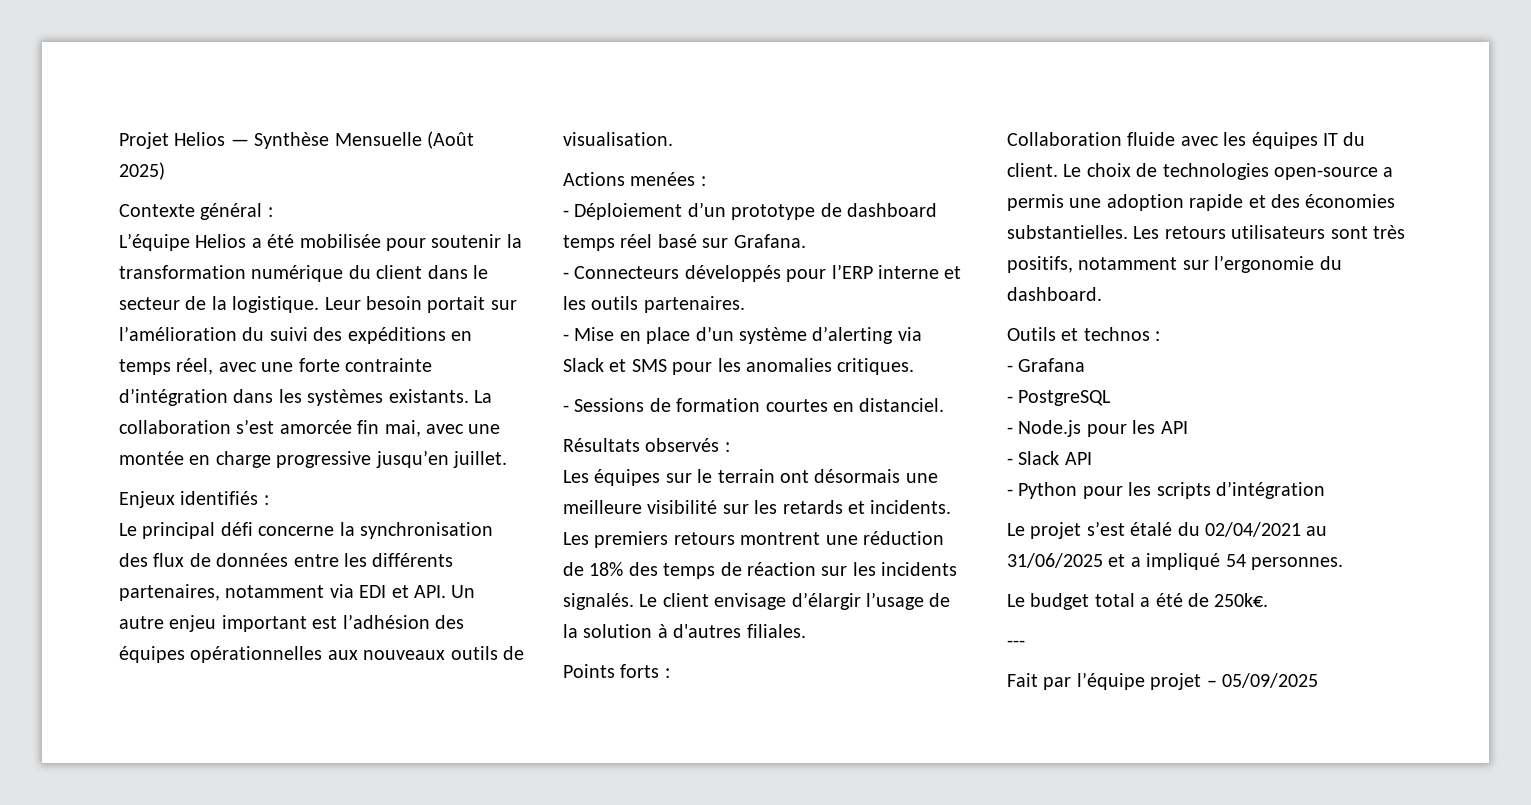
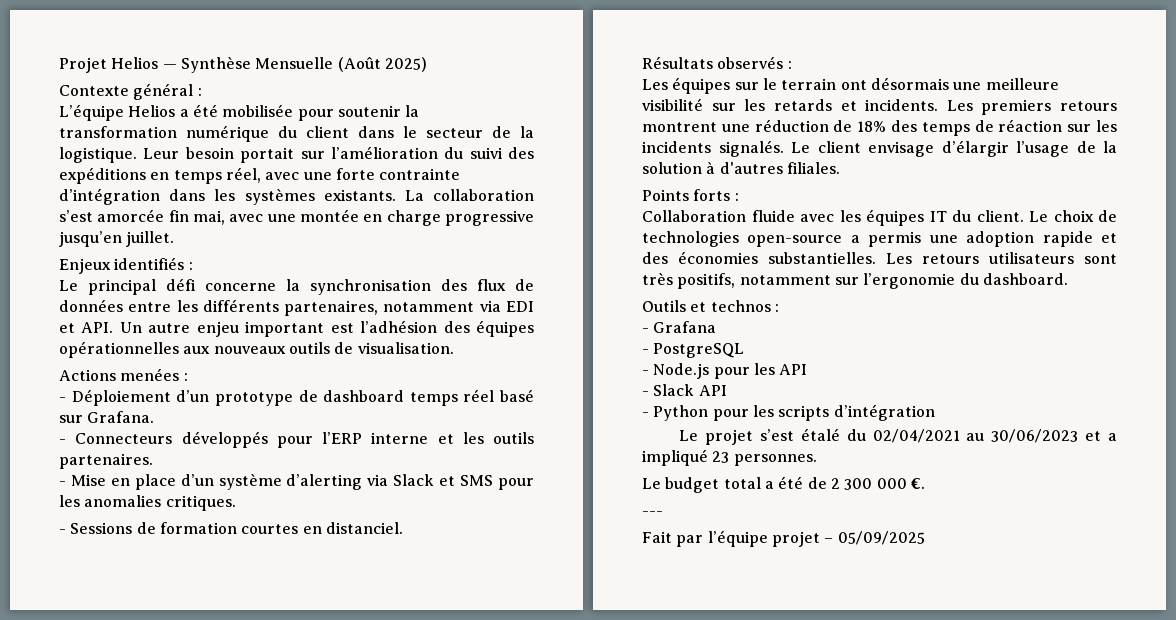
[1007,553,1103,568] 31/06/2025 -> [991,429,1079,443] 30/06/2023
[1225,554,1246,567] 54 -> [712,451,730,463] 23
[1214,593,1269,607] 250k€. -> [830,478,925,490] 2 300 000 €.

